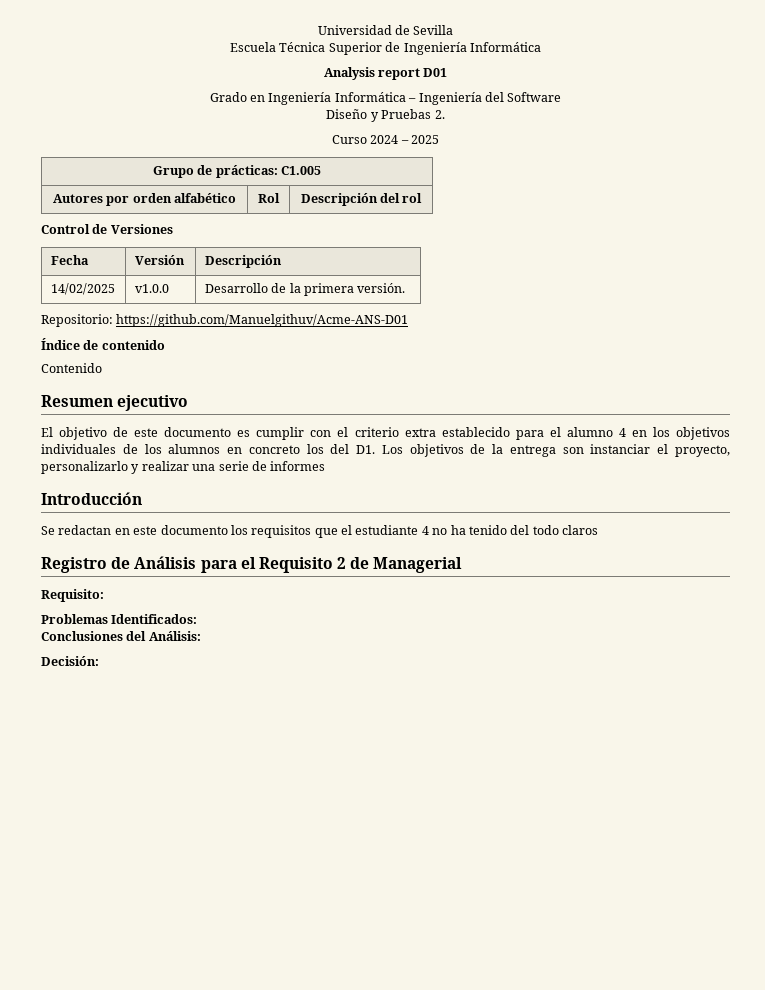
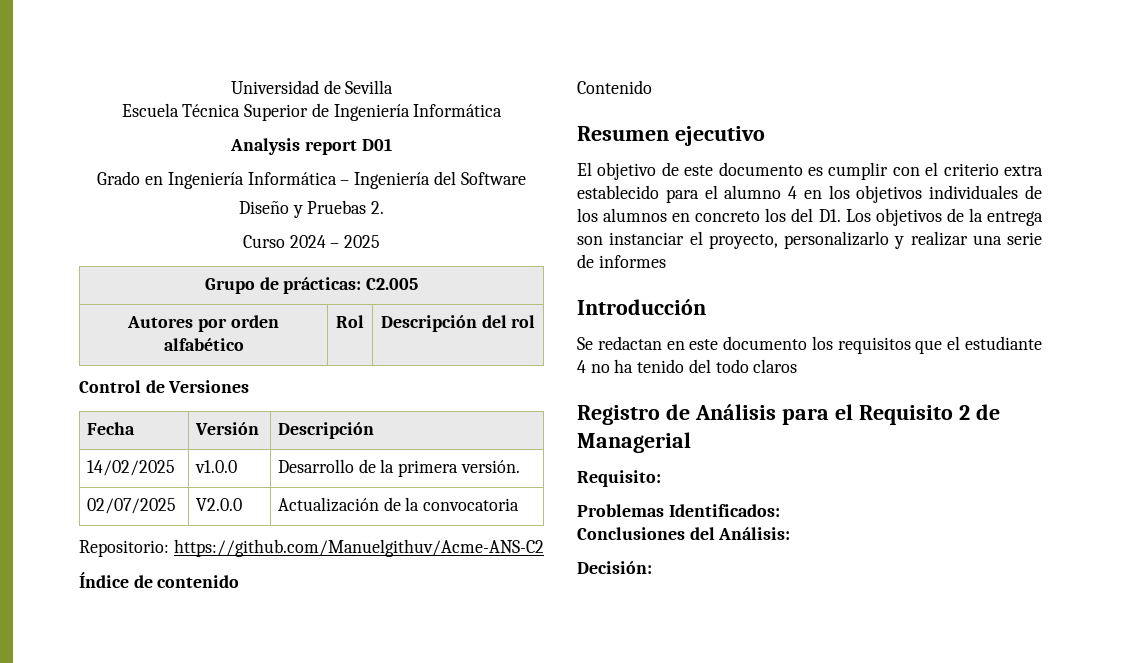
[281,166,322,175] C1.005 -> [366,278,419,290] C2.005
(406, 288) none -> [86,498,176,514] [195,498,242,511] [277,497,520,512] // 02/07/2025 | V2.0.0 | Actualización de la convocatoria
[116,314,409,327] https://github.com/Manuelgithuv/Acme-ANS-D01 -> [173,539,544,557] https://github.com/Manuelgithuv/Acme-ANS-C2

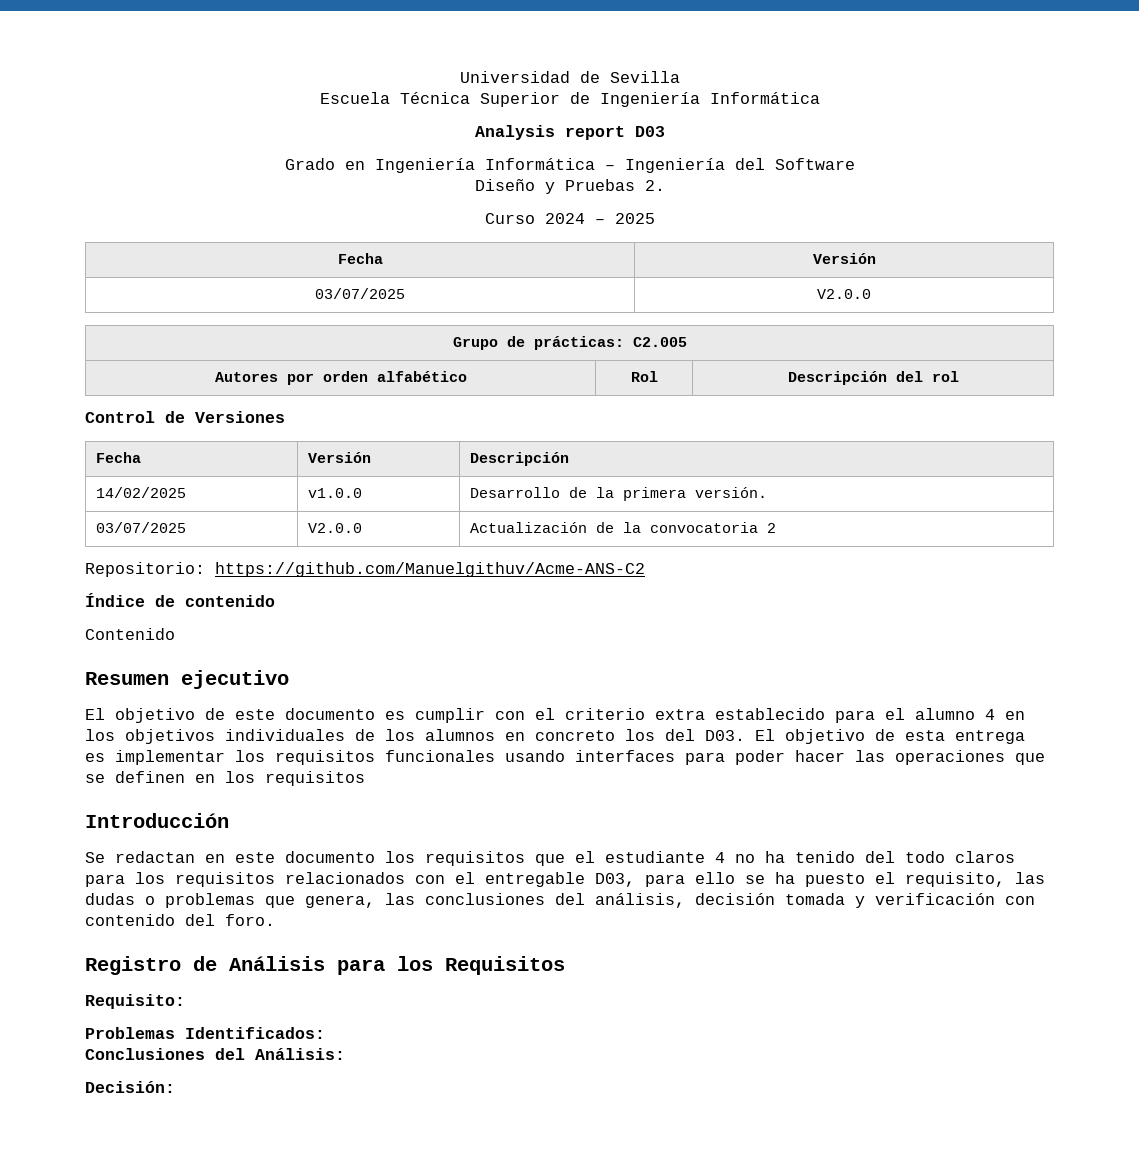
[361,138,392,151] D01 -> [634,126,665,137] D03
(381, 241) none -> [337,253,383,264] [812,253,876,264] [315,288,405,299] [817,289,871,299] // Fecha | Versión // 03/07/2025 | V2.0.0
[86,498,176,514] 02/07/2025 -> [95,522,186,533] 03/07/2025
(520, 504) none -> [766,523,776,533] 2
[818,208,1043,226] [577,231,1042,249] [577,254,666,268] D1. Los objetivos de la entrega son instanciar el proyecto, personalizarlo y realizar una serie de informes -> [705,729,1025,744] [85,750,1045,765] [85,771,365,786] D03. El objetivo de esta entrega es implementar los requisitos funcionales usando interfaces para poder hacer las operaciones que se definen en los requisitos
(798, 366) none -> [85,872,1045,887] [85,893,1035,908] [85,914,275,926] para los requisitos relacionados con el entregable D03, para ello se ha puesto el requisito, las dudas o problemas que genera, las conclusiones del análisis, decisión tomada y verificación con contenido del foro.
[834,404,1000,425] [577,432,691,453] el Requisito 2 de Managerial -> [397,956,565,975] los Requisitos

